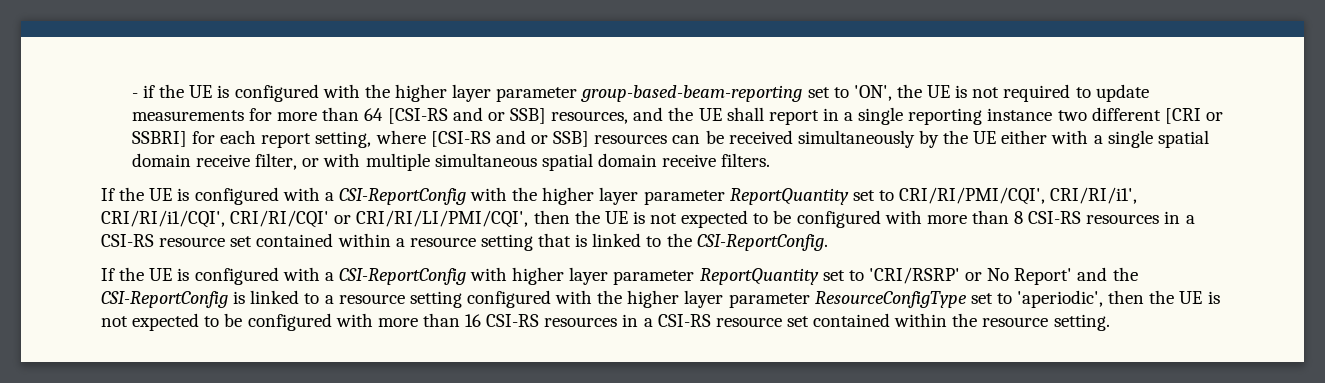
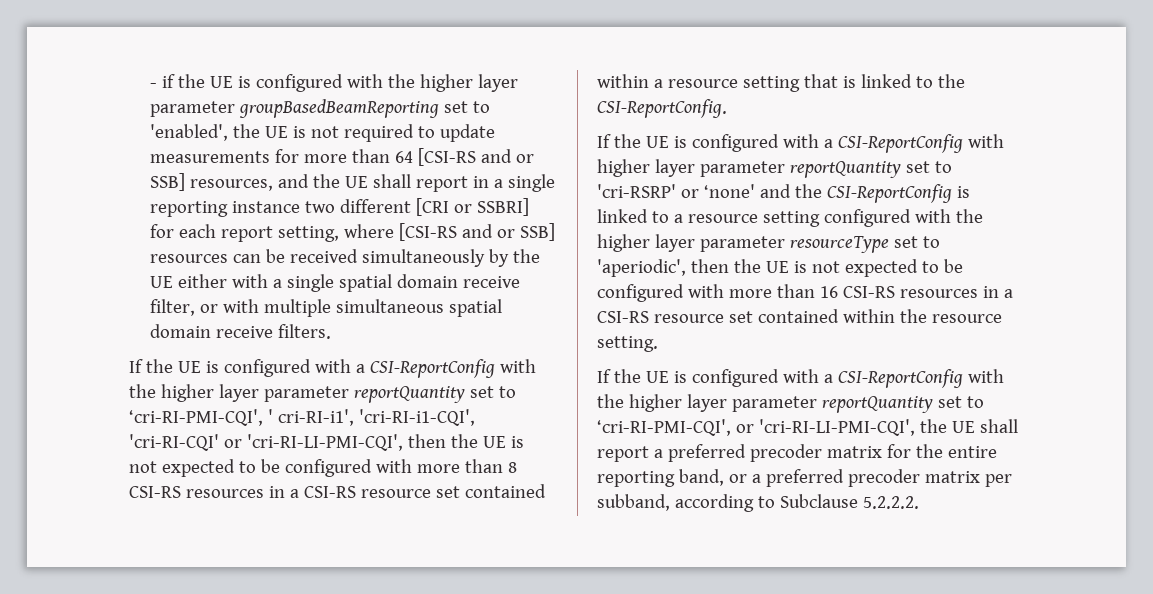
[581,85,892,102] group-based-beam-reporting set to 'ON', -> [239,99,491,118] [150,124,229,141] groupBasedBeamReporting set to 'enabled',
[729,187,1138,205] [101,210,529,228] ReportQuantity set to CRI/RI/PMI/CQI', CRI/RI/i1', CRI/RI/i1/CQI', CRI/RI/CQI' or CRI/RI/LI/PMI/CQI', -> [353,386,516,403] [129,409,475,426] [129,434,403,451] reportQuantity set to ‘cri-RI-PMI-CQI', ' cri-RI-i1', 'cri-RI-i1-CQI', 'cri-RI-CQI' or 'cri-RI-LI-PMI-CQI',
[699,267,1073,285] ReportQuantity set to 'CRI/RSRP' or No Report' -> [789,161,952,178] [597,184,755,198] reportQuantity set to 'cri-RSRP' or ‘none'
[814,291,967,308] ResourceConfigType -> [789,236,889,253] resourceType
(1110, 322) none -> [597,369,1004,388] [597,394,984,413] [597,419,1018,436] [597,444,997,462] [597,469,1012,487] [597,494,919,512] // If the UE is configured with a CSI-ReportConfig with the higher layer parameter reportQuantity set to ‘cri-RI-PMI-CQI', or 'cri-RI-LI-PMI-CQI', the UE shall report a preferred precoder matrix for the entire reporting band, or a preferred precoder matrix per subband, according to Subclause 5.2.2.2.

